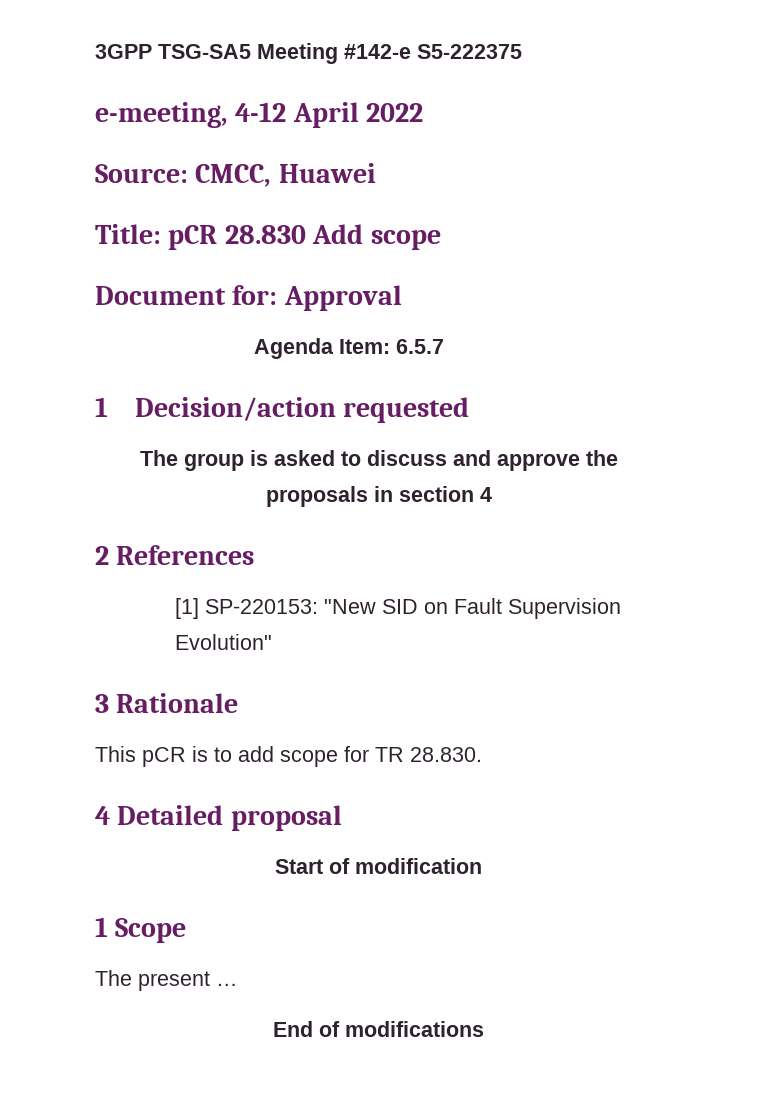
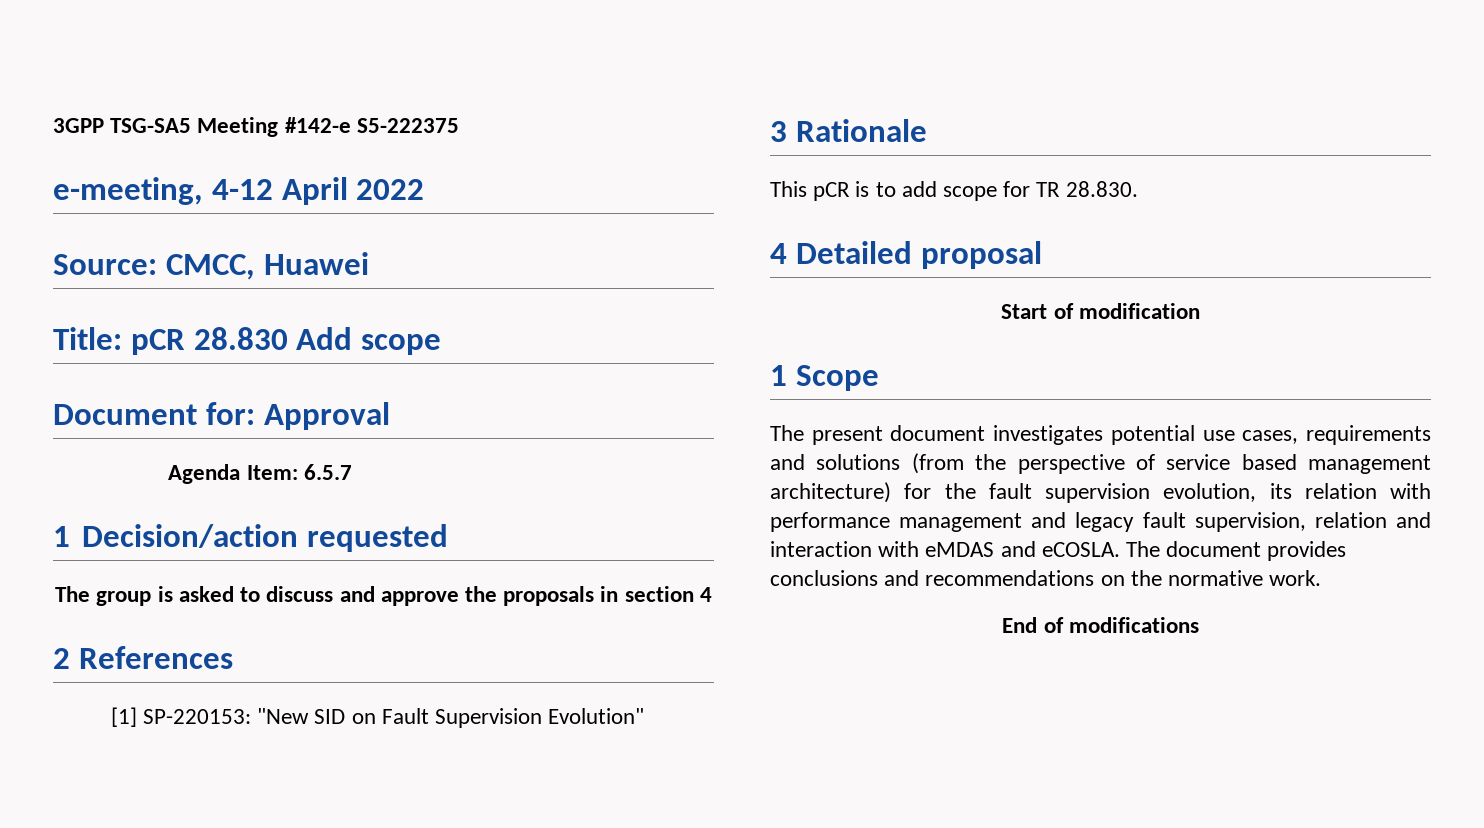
[216,983,238,986] … -> [890,425,1431,445] [770,453,1431,474] [770,482,1431,503] [770,512,1431,532] [770,541,1347,561] [770,570,1322,586] document investigates potential use cases, requirements and solutions (from the perspective of service based management architecture) for the fault supervision evolution, its relation with performance management and legacy fault supervision, relation and interaction with eMDAS and eCOSLA. The document provides conclusions and recommendations on the normative work.

